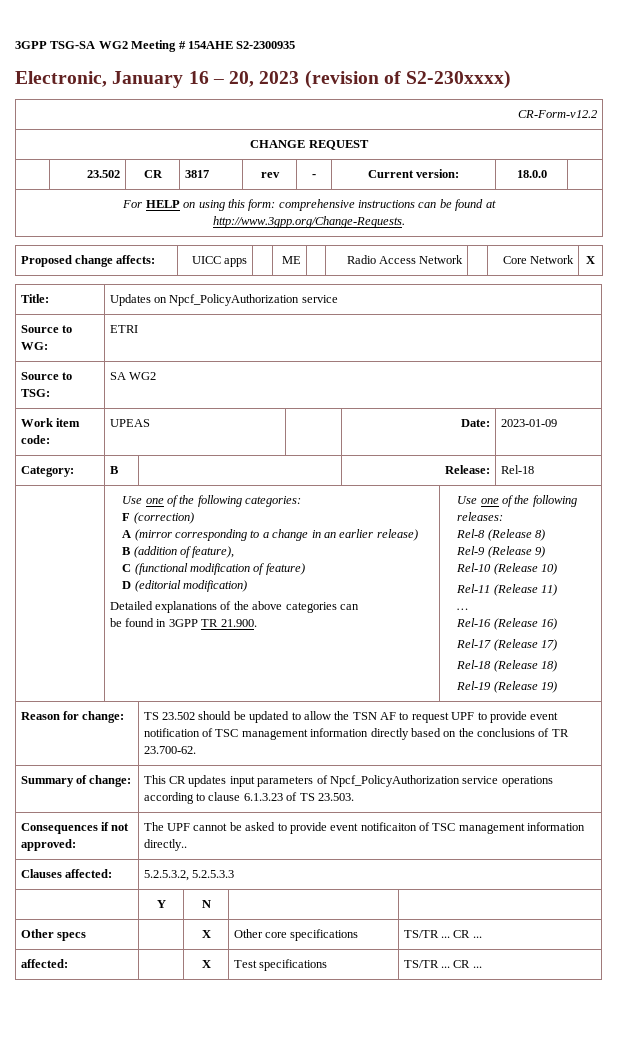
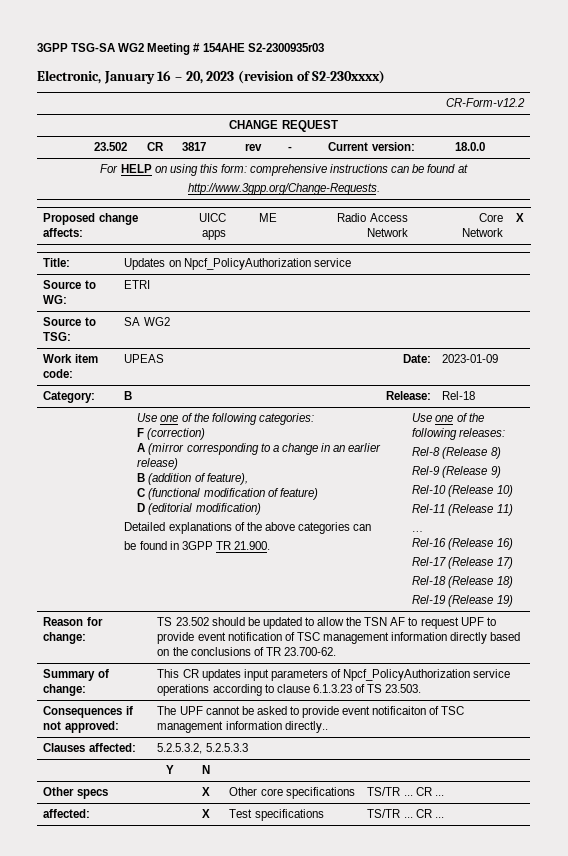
[236,41,296,49] S2-2300935 -> [247,43,324,52] S2-2300935r03

